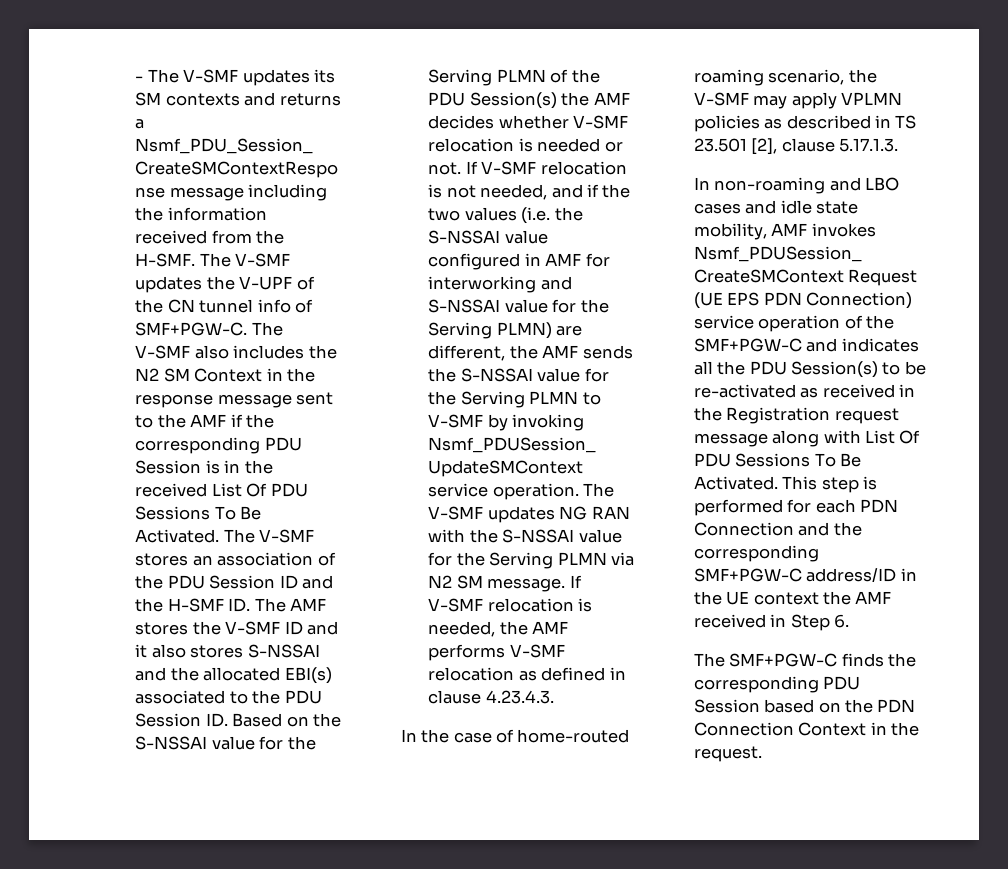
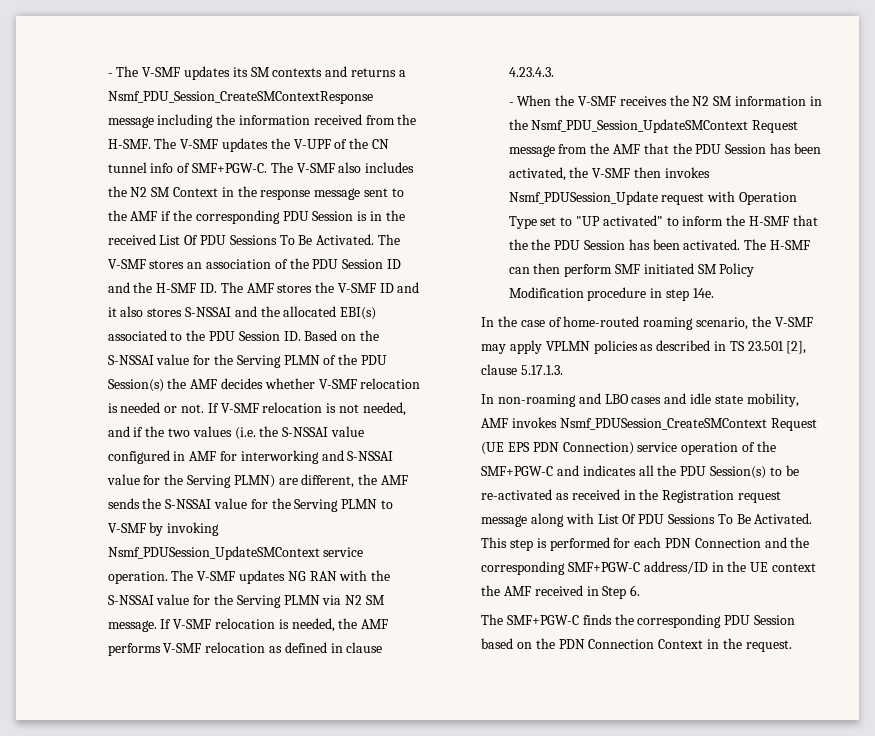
(554, 697) none -> [508,95,822,106] [508,119,799,133] [508,143,821,157] [508,167,710,181] [508,191,798,205] [508,215,818,229] [508,239,810,250] [508,263,755,277] [508,287,714,301] // - When the V-SMF receives the N2 SM information in the Nsmf_PDU_Session_UpdateSMContext Request message from the AMF that the PDU Session has been activated, the V-SMF then invokes Nsmf_PDUSession_Update request with Operation Type set to "UP activated" to inform the H-SMF that the the PDU Session has been activated. The H-SMF can then perform SMF initiated SM Policy Modification procedure in step 14e.

